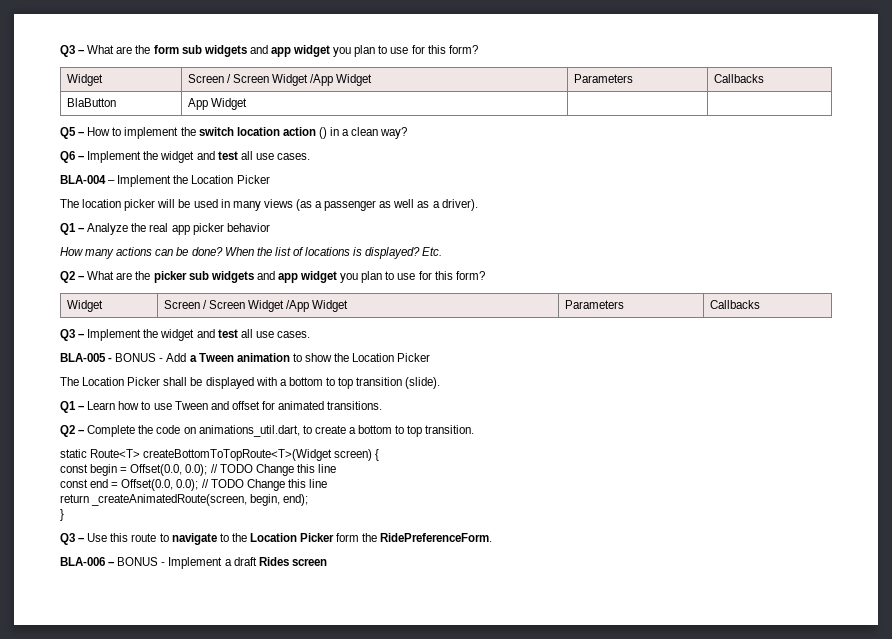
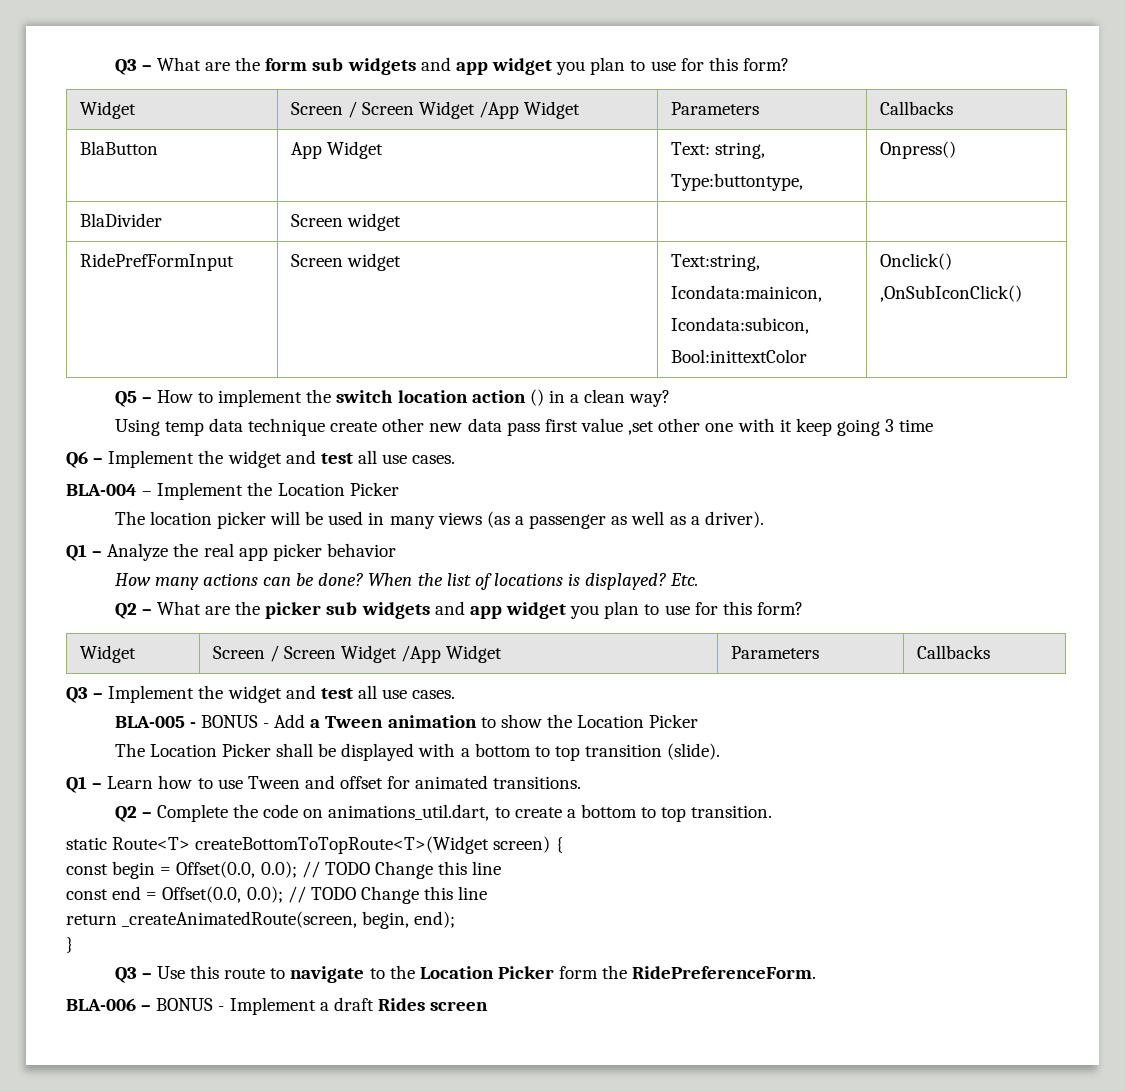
(247, 104) | -> [670,142,765,159] [670,173,803,191] [879,141,956,159] [79,213,162,227] [290,213,401,231] [79,253,234,271] [290,253,401,271] [670,254,760,271] [670,285,822,302] [670,317,809,334] [670,349,807,363] [879,253,952,270] [879,285,1022,302] Text: string, // Type:buttontype, | Onpress() // BlaDivider | Screen widget | | // RidePrefFormInput | Screen widget | Text:string, // Icondata:mainicon, // Icondata:subicon, // Bool:inittextColor | Onclick() // ,OnSubIconClick()
(408, 133) none -> [114,418,934,436] // Using temp data technique create other new data pass first value ,set other one with it keep going 3 time

